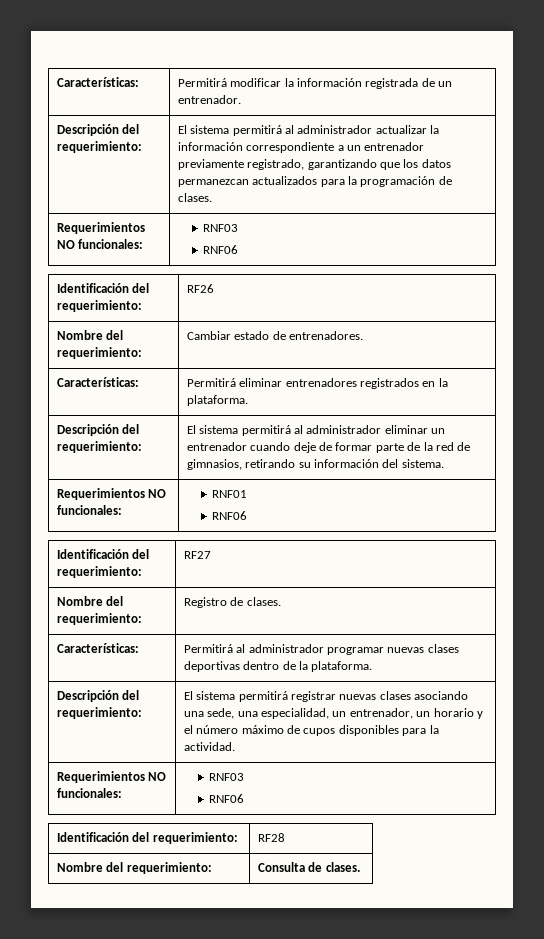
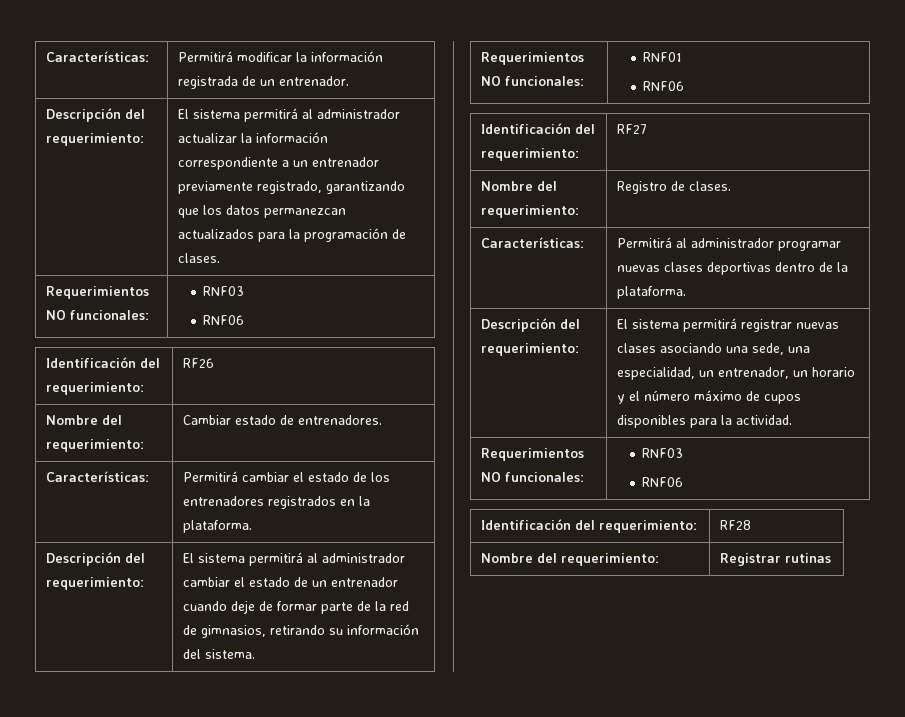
[239,378,283,387] eliminar -> [241,472,390,482] cambiar el estado de los
[384,425,428,434] eliminar -> [182,577,308,587] cambiar el estado de
[257,862,360,872] Consulta de clases. -> [719,553,831,566] Registrar rutinas

